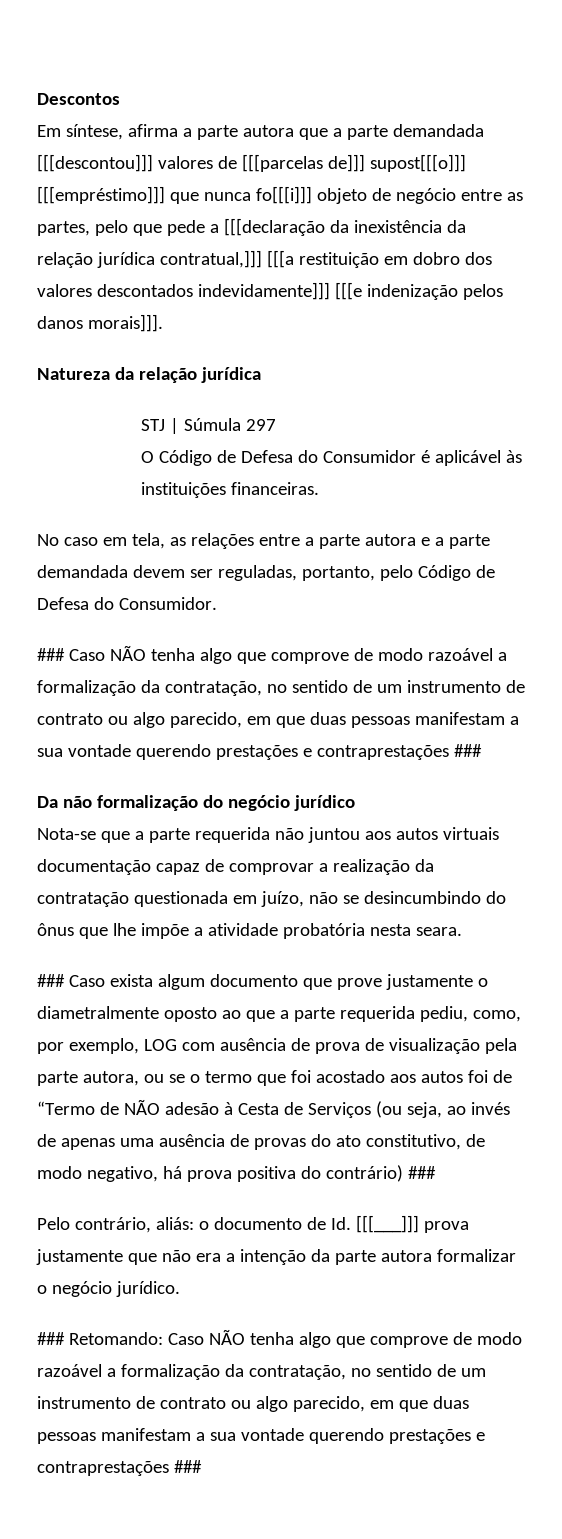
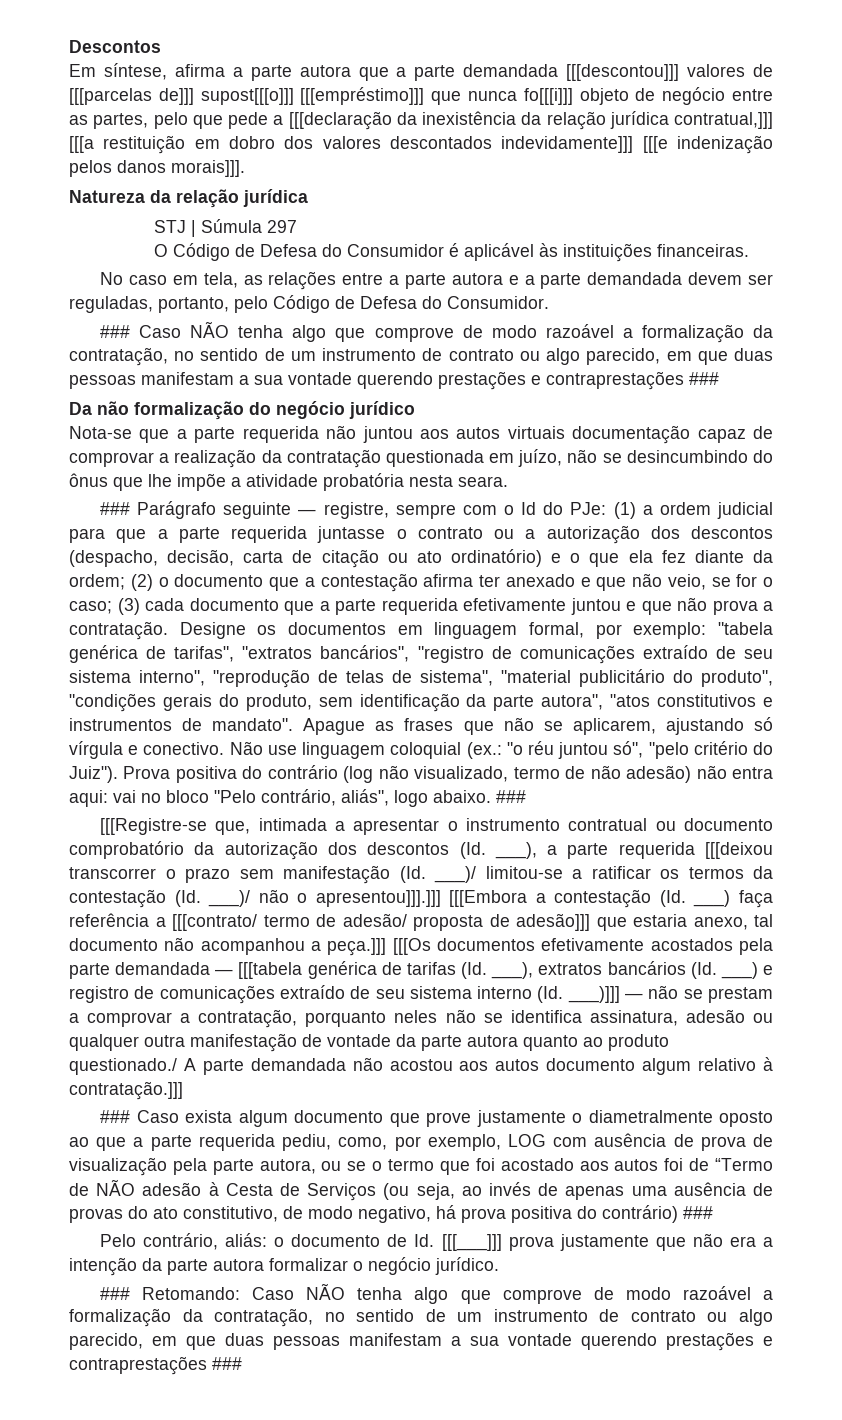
(462, 931) none -> [100,501,774,519] [69,525,773,544] [69,549,773,568] [69,573,773,592] [69,597,773,615] [69,621,773,640] [69,645,774,664] [69,669,773,688] [69,693,773,712] [69,717,773,735] [69,741,773,759] [69,765,773,783] [69,789,526,807] [100,818,773,835] [69,841,773,860] [69,865,773,884] [69,889,773,908] [69,913,773,931] [69,937,773,956] [69,961,773,979] [69,985,773,1004] [69,1009,773,1028] [69,1033,669,1052] [69,1057,774,1075] [69,1081,183,1100] // ### Parágrafo seguinte — registre, sempre com o Id do PJe: (1) a ordem judicial para que a parte requerida juntasse o contrato ou a autorização dos descontos (despacho, decisão, carta de citação ou ato ordinatório) e o que ela fez diante da ordem; (2) o documento que a contestação afirma ter anexado e que não veio, se for o caso; (3) cada documento que a parte requerida efetivamente juntou e que não prova a contratação. Designe os documentos em linguagem formal, por exemplo: "tabela genérica de tarifas", "extratos bancários", "registro de comunicações extraído de seu sistema interno", "reprodução de telas de sistema", "material publicitário do produto", "condições gerais do produto, sem identificação da parte autora", "atos constitutivos e instrumentos de mandato". Apague as frases que não se aplicarem, ajustando só vírgula e conectivo. Não use linguagem coloquial (ex.: "o réu juntou só", "pelo critério do Juiz"). Prova positiva do contrário (log não visualizado, termo de não adesão) não entra aqui: vai no bloco "Pelo contrário, aliás", logo abaixo. ### // [[[Registre-se que, intimada a apresentar o instrumento contratual ou documento comprobatório da autorização dos descontos (Id. ___), a parte requerida [[[deixou transcorrer o prazo sem manifestação (Id. ___)/ limitou-se a ratificar os termos da contestação (Id. ___)/ não o apresentou]]].]]] [[[Embora a contestação (Id. ___) faça referência a [[[contrato/ termo de adesão/ proposta de adesão]]] que estaria anexo, tal documento não acompanhou a peça.]]] [[[Os documentos efetivamente acostados pela parte demandada — [[[tabela genérica de tarifas (Id. ___), extratos bancários (Id. ___) e registro de comunicações extraído de seu sistema interno (Id. ___)]]] — não se prestam a comprovar a contratação, porquanto neles não se identifica assinatura, adesão ou qualquer outra manifestação de vontade da parte autora quanto ao produto questionado./ A parte demandada não acostou aos autos documento algum relativo à contratação.]]]

